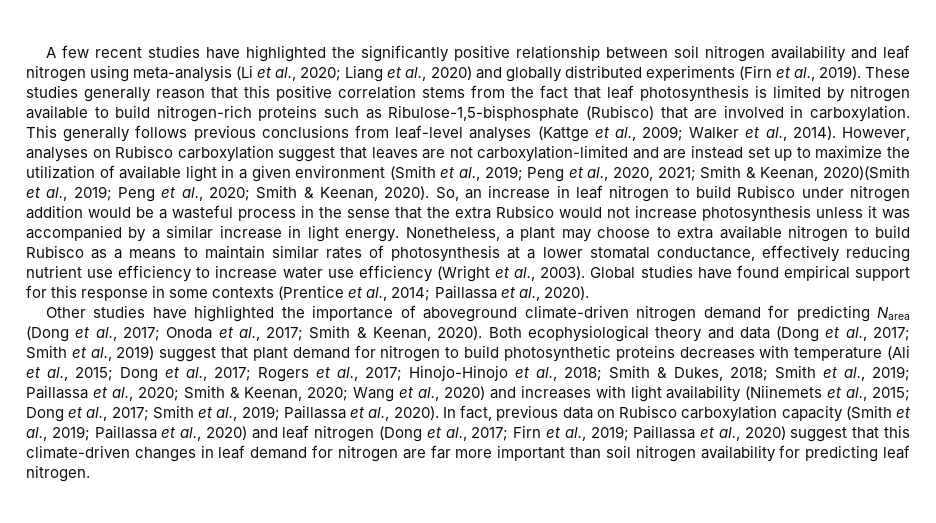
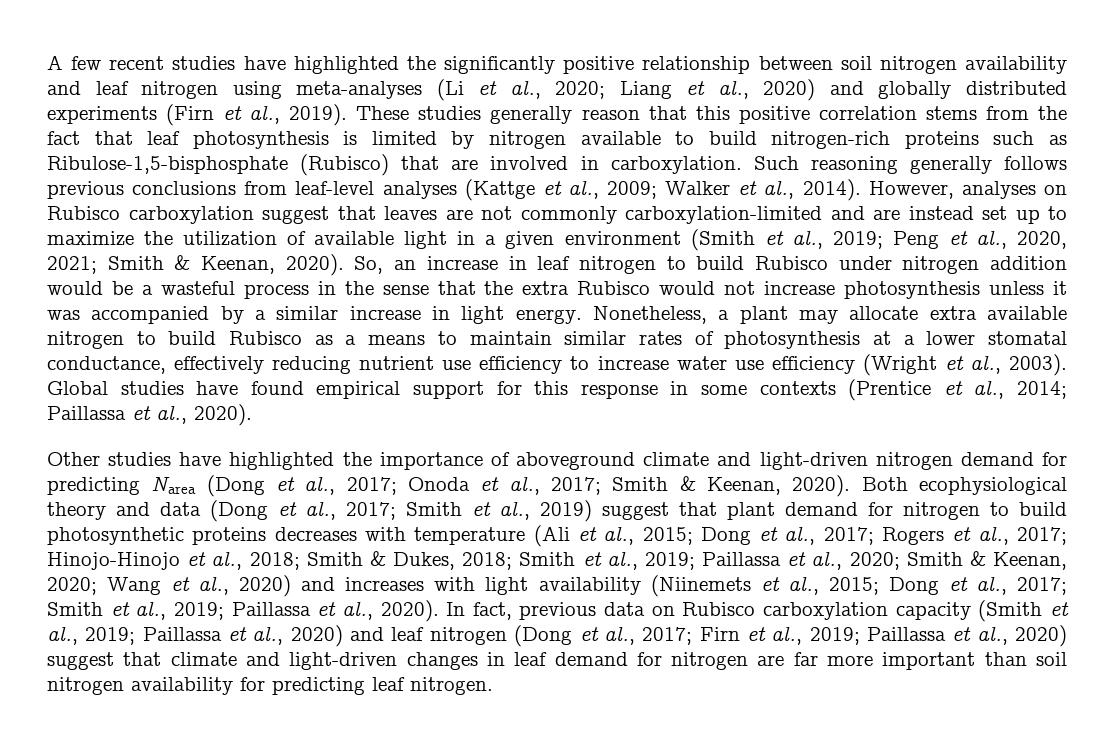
[133,65,233,82] meta-analysis -> [296,81,423,99] meta-analyses
[26,125,57,138] This -> [753,156,898,174] Such reasoning
(473, 152) none -> [520,206,617,224] commonly
[823,165,911,180] [26,185,378,202] 2020)(Smith et al., 2019; Peng et al., 2020; Smith & Keenan, -> (276, 265) none
[496,205,554,218] Rubsico -> [577,281,651,295] Rubisco
[597,227,671,238] choose to -> [849,306,919,320] allocate
[524,305,629,319] climate-driven -> [643,452,868,470] climate and light-driven
[883,425,910,438] [26,445,130,459] this climate-driven -> [170,652,398,670] climate and light-driven

